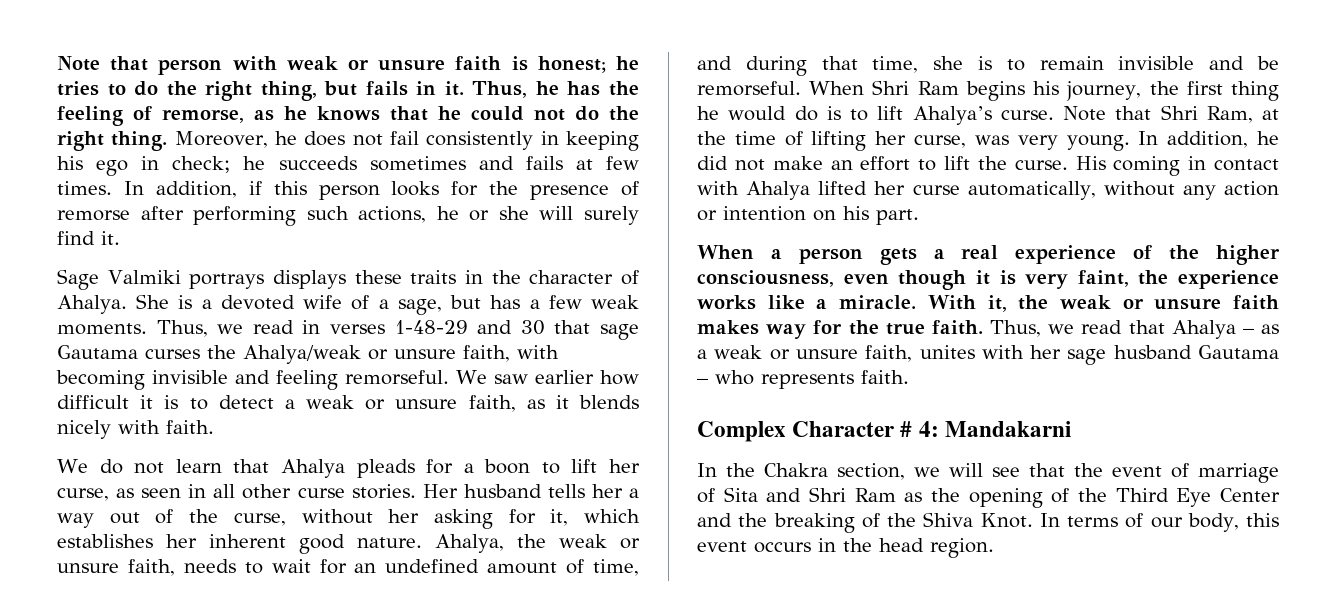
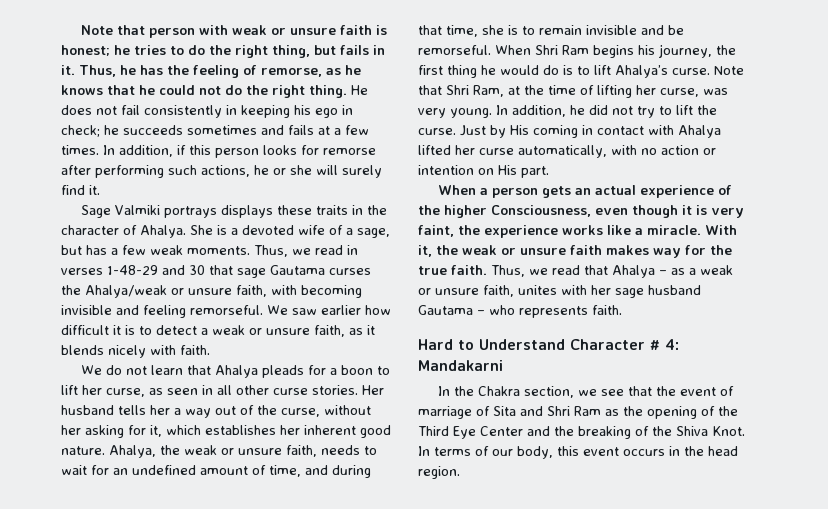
[174,131,297,148] Moreover, he -> [351,85,368,95] He
(593, 164) none -> [334,128,341,135] a
[489,181,639,200] the presence of -> (319, 150) none
[772,156,911,171] make an effort -> [637,106,655,118] try
(1068, 165) none -> [460,125,506,138] Just by
[1103,181,1216,200] without any -> [611,145,657,155] with no
[843,206,869,220] his -> [498,165,517,175] His
[933,245,999,259] a real -> [575,185,637,195] an actual
[697,270,834,287] consciousness, -> [491,205,591,217] Consciousness,
[697,421,786,442] Complex -> [418,339,565,350] Hard to Understand
[949,463,983,477] will -> (598, 392) none

